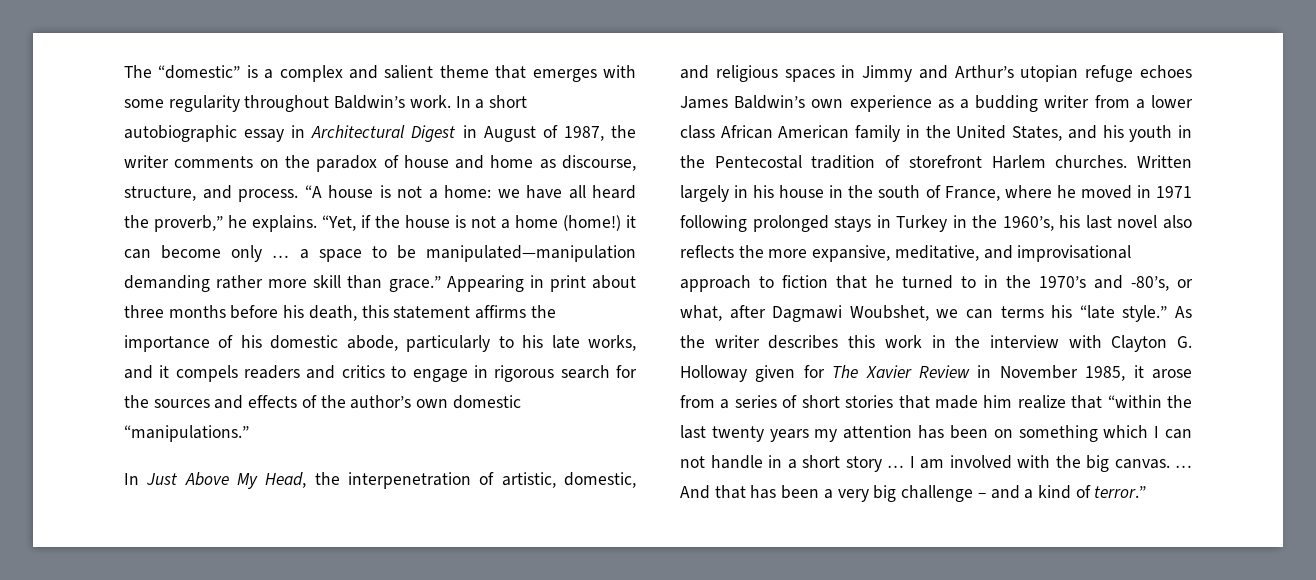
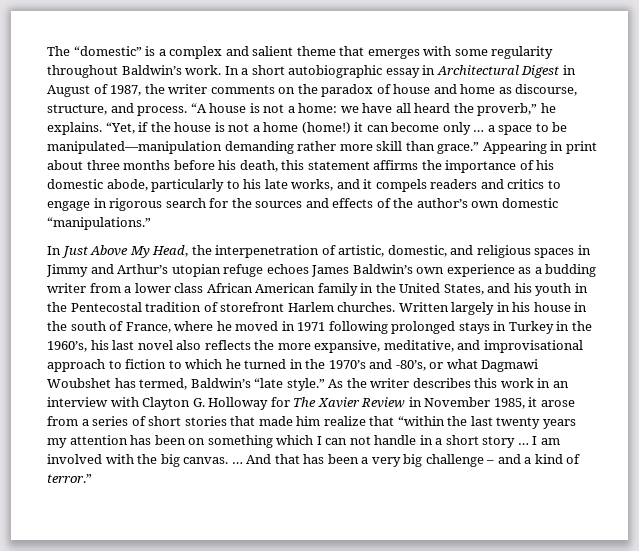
[836,275,867,289] that -> [168,359,223,369] to which
[961,276,976,288] to -> (287, 364) none
[680,305,1073,322] what, after Dagmawi Woubshet, we can terms his -> [446,359,539,372] [47,378,251,390] what Dagmawi Woubshet has termed, Baldwin’s
[955,335,981,348] the -> [552,381,569,388] an
[755,365,796,382] given -> (269, 403) none

